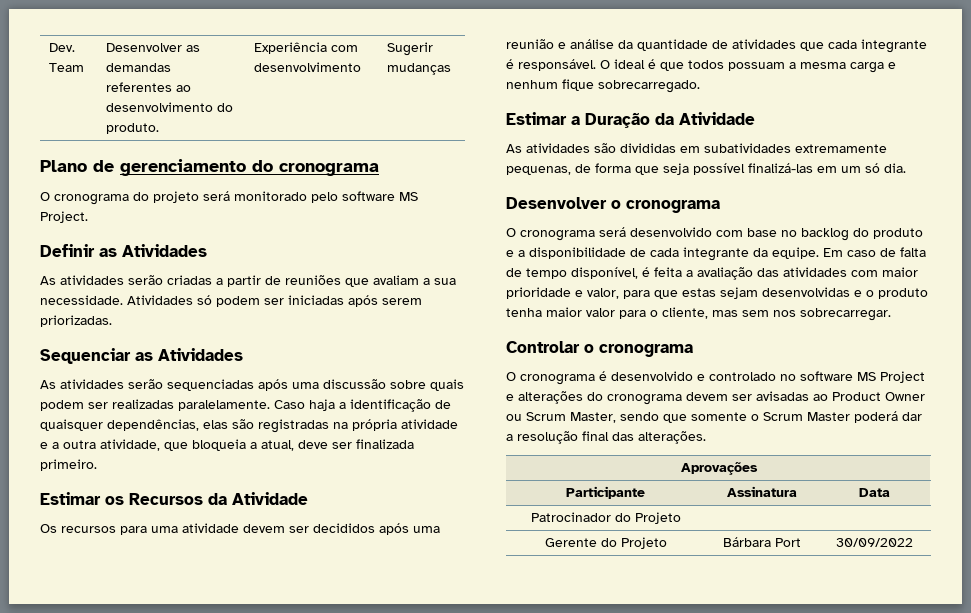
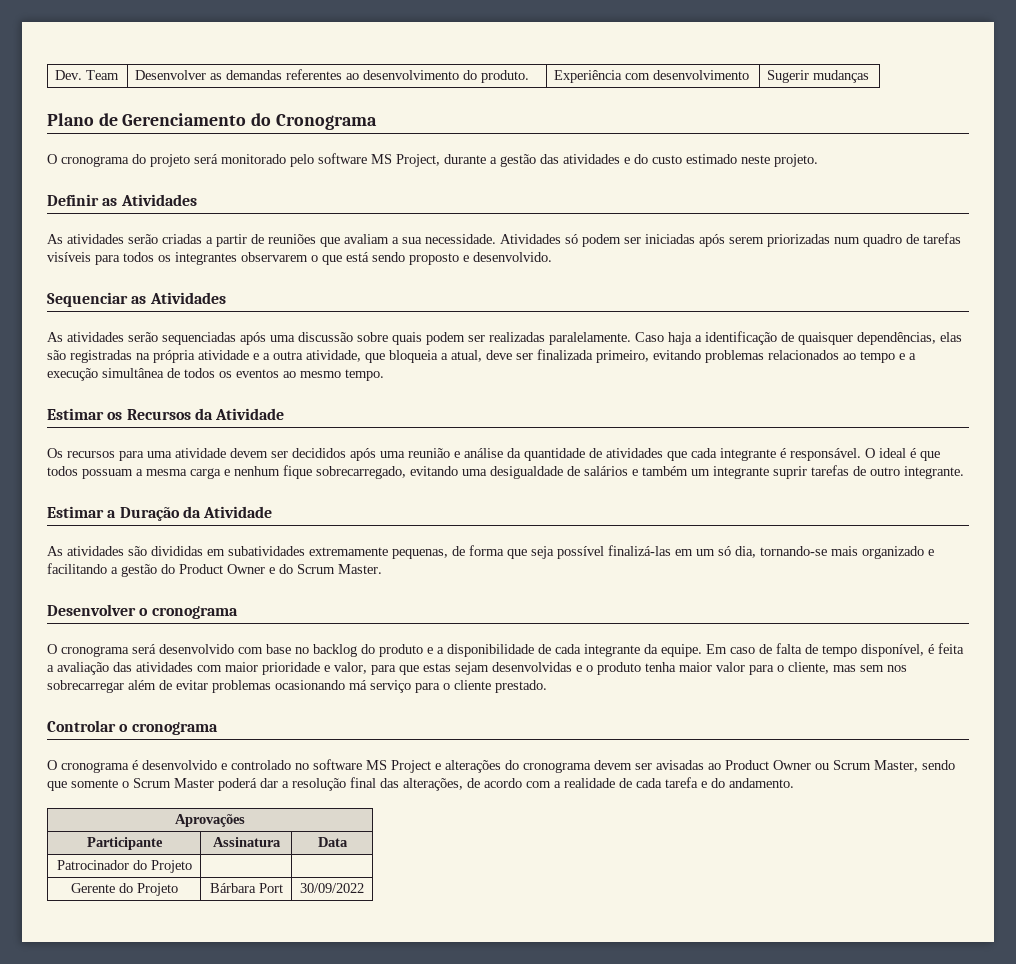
[120,159,379,176] gerenciamento do cronograma -> [122,113,377,130] Gerenciamento do Cronograma
[40,211,88,223] Project. -> [396,154,818,167] Project, durante a gestão das atividades e do custo estimado neste projeto.
[40,315,112,327] priorizadas. -> [767,233,961,247] [47,252,552,265] priorizadas num quadro de tarefas visíveis para todos os integrantes observarem o que está sendo proposto e desenvolvido.
[40,459,97,471] primeiro. -> [596,350,916,363] [47,368,384,381] primeiro, evitando problemas relacionados ao tempo e a execução simultânea de todos os eventos ao mesmo tempo.
[598,80,700,93] sobrecarregado. -> [316,465,964,479] sobrecarregado, evitando uma desigualdade de salários e também um integrante suprir tarefas de outro integrante.
[884,163,906,173] dia. -> [735,546,934,559] [47,563,382,577] dia, tornando-se mais organizado e facilitando a gestão do Product Owner e do Scrum Master.
[800,308,891,321] sobrecarregar. -> [47,680,547,693] sobrecarregar além de evitar problemas ocasionando má serviço para o cliente prestado.
[638,431,706,444] alterações. -> [403,777,794,791] alterações, de acordo com a realidade de cada tarefa e do andamento.

